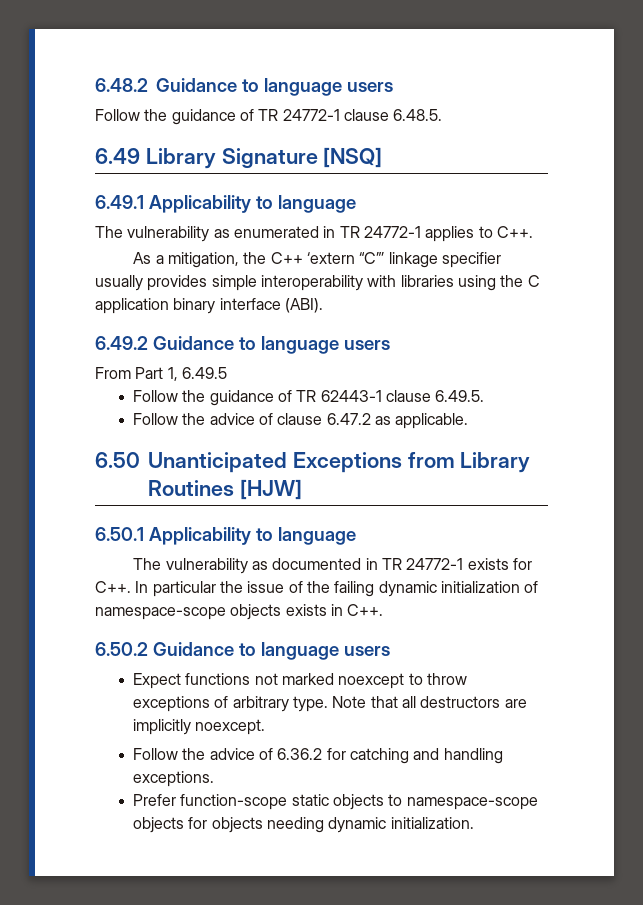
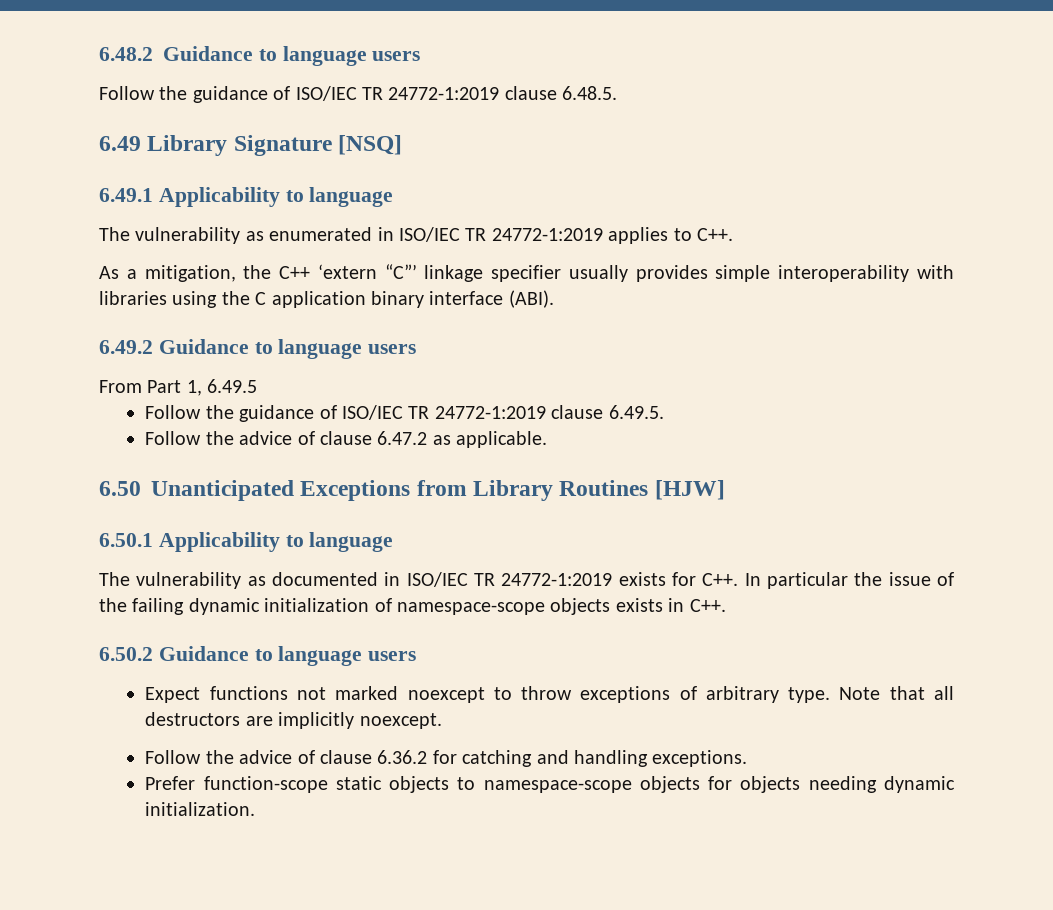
[258,109,340,121] TR 24772-1 -> [295,86,500,101] ISO/IEC TR 24772-1:2019
[339,226,421,238] TR 24772-1 -> [399,227,603,242] ISO/IEC TR 24772-1:2019
[296,390,382,402] TR 62443-1 -> [341,405,546,420] ISO/IEC TR 24772-1:2019
[381,558,464,570] TR 24772-1 -> [406,572,613,587] ISO/IEC TR 24772-1:2019
(274, 754) none -> [319,750,372,764] clause

